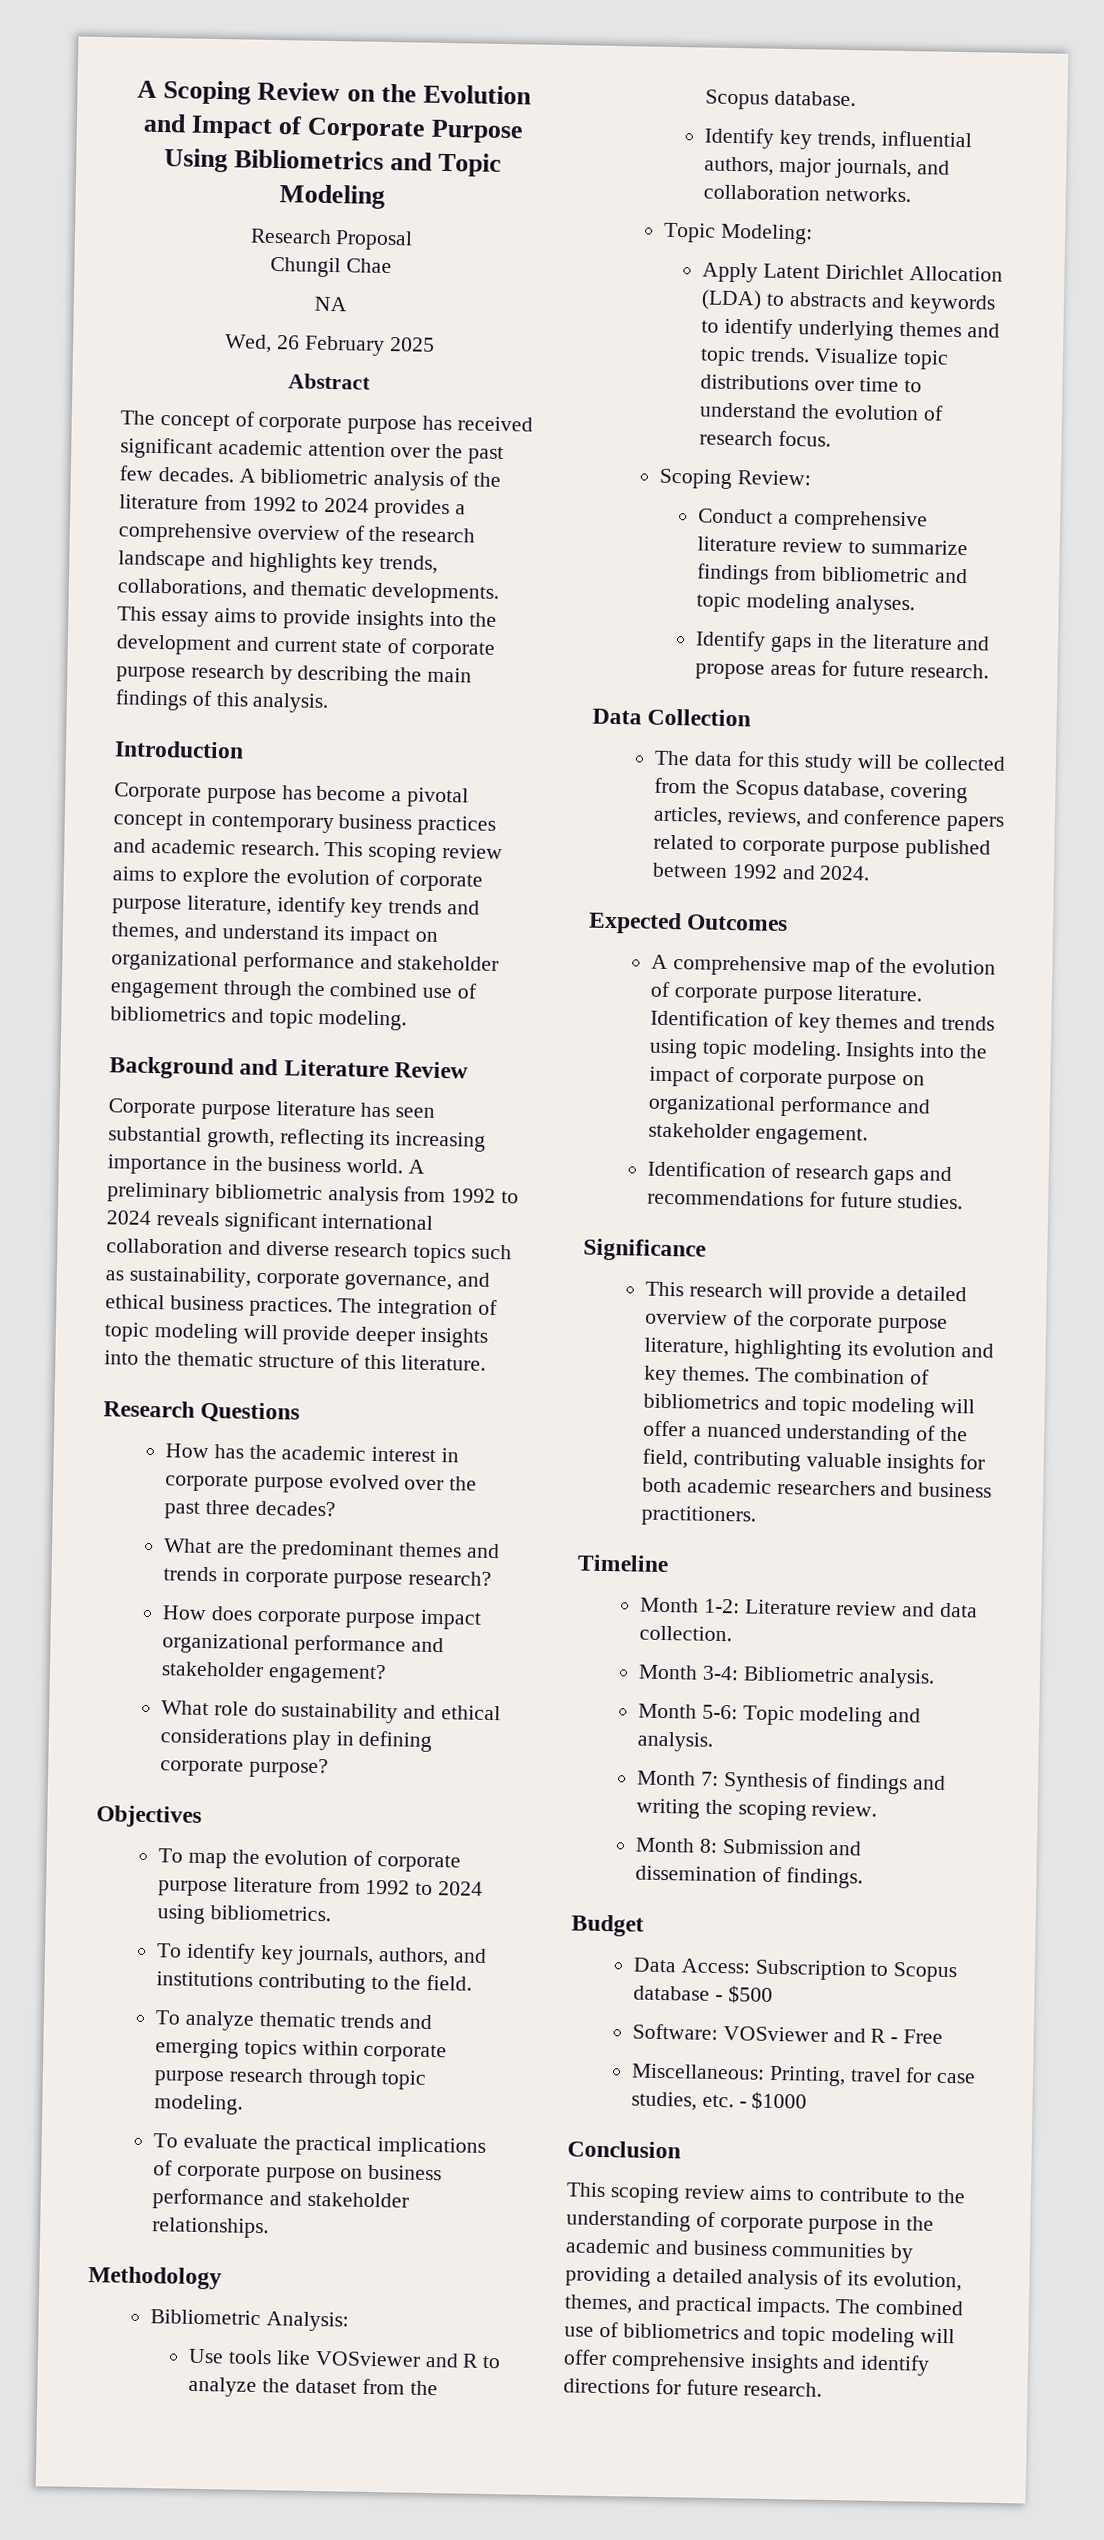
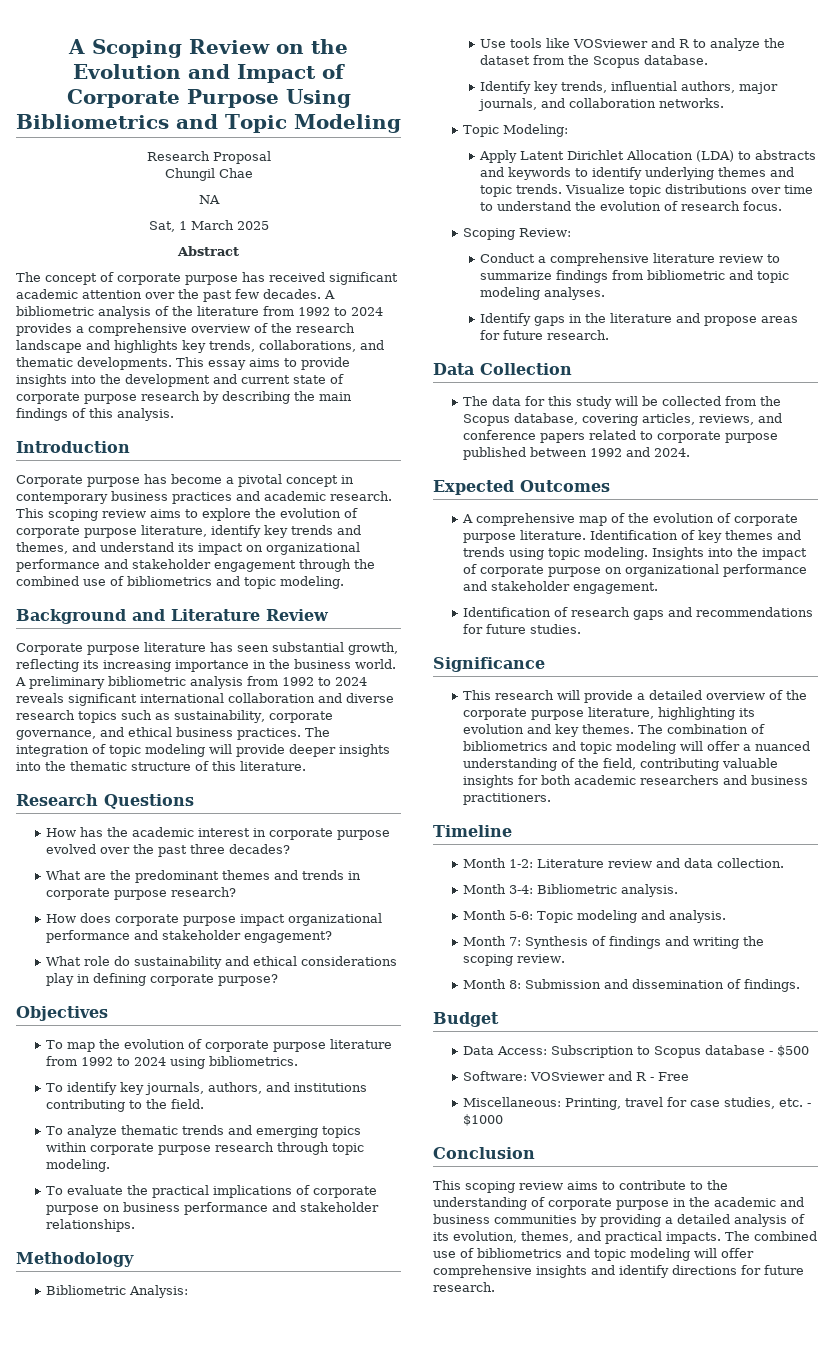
[224,334,385,356] Wed, 26 February -> [148,220,234,232] Sat, 1 March

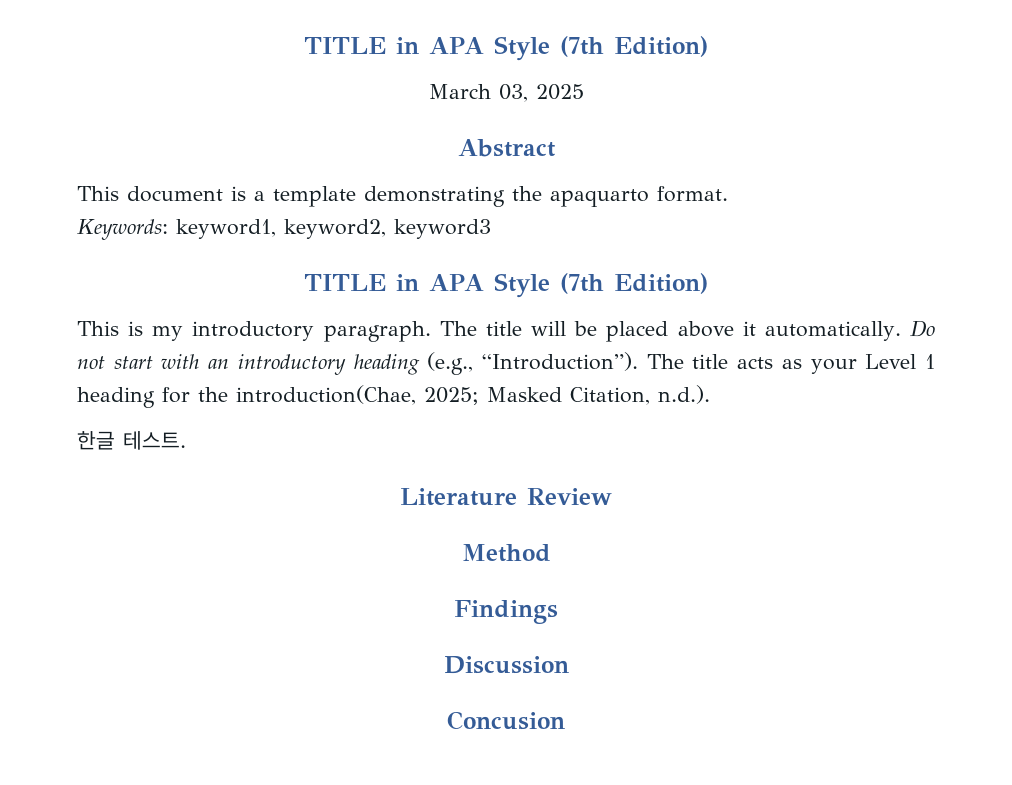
[68,39,348,58] [73,64,345,83] [66,89,351,108] [16,114,401,133] [146,151,271,164] [164,168,253,181] [198,195,220,204] [148,220,269,232] [177,246,239,256] [16,272,398,285] [16,289,335,302] [16,306,383,319] [16,323,355,336] [16,340,384,353] [16,357,350,370] [16,374,344,387] [16,391,352,404] [16,408,174,421] [16,441,130,453] [16,474,354,487] [16,491,392,504] [16,508,358,521] [16,525,361,538] [16,542,360,555] [16,559,375,572] [16,576,344,589] [16,609,329,624] [16,642,398,655] [16,659,396,672] [15,676,367,689] [16,693,394,706] [16,710,333,723] [16,727,330,740] [16,744,390,757] [16,761,306,771] [16,794,194,809] [46,827,391,840] [46,844,291,857] [46,870,362,883] [46,887,237,900] [46,913,383,926] [46,930,333,943] [46,956,398,969] [46,973,279,986] [16,1006,108,1021] [46,1039,393,1052] [46,1056,299,1069] [46,1082,368,1095] [46,1099,205,1112] [46,1125,362,1138] [46,1142,365,1155] [46,1159,111,1172] [46,1185,378,1198] [46,1202,380,1215] [46,1219,136,1232] [16,1252,134,1267] [46,1285,189,1298] [479,38,785,51] [479,55,708,68] [479,81,778,94] [477,98,724,111] [463,124,569,137] [478,150,816,163] [479,167,794,180] [479,184,813,197] [479,201,782,211] [463,228,572,240] [479,253,780,266] [479,270,789,283] [479,287,605,300] [479,313,798,326] [479,330,609,340] [433,363,572,375] [463,396,782,409] [463,413,783,426] [463,430,779,443] [463,447,691,460] [433,480,610,495] [462,513,799,526] [463,530,802,543] [463,547,808,560] [463,564,808,577] [463,581,659,594] [463,607,814,620] [463,624,582,634] [433,657,545,672] [463,690,808,703] [463,707,756,720] [463,724,766,737] [463,741,811,754] [463,758,779,771] [463,775,809,788] [463,793,552,805] [433,825,512,837] [463,858,785,868] [463,884,679,897] [463,910,727,923] [463,936,765,949] [463,954,566,966] [463,979,801,992] [433,1012,499,1027] [463,1045,810,1058] [463,1071,690,1081] [463,1097,812,1110] [463,1114,504,1126] [433,1147,535,1159] [433,1180,728,1193] [433,1197,804,1210] [433,1214,805,1227] [433,1231,817,1244] [433,1248,754,1261] [433,1265,804,1278] [433,1282,495,1292] A Scoping Review on the Evolution and Impact of Corporate Purpose Using Bibliometrics and Topic Modeling // Research Proposal // Chungil Chae // NA // Sat, 1 March 2025 // Abstract // The concept of corporate purpose has received significant academic attention over the past few decades. A bibliometric analysis of the literature from 1992 to 2024 provides a comprehensive overview of the research landscape and highlights key trends, collaborations, and thematic developments. This essay aims to provide insights into the development and current state of corporate purpose research by describing the main findings of this analysis. // Introduction // Corporate purpose has become a pivotal concept in contemporary business practices and academic research. This scoping review aims to explore the evolution of corporate purpose literature, identify key trends and themes, and understand its impact on organizational performance and stakeholder engagement through the combined use of bibliometrics and topic modeling. // Background and Literature Review // Corporate purpose literature has seen substantial growth, reflecting its increasing importance in the business world. A preliminary bibliometric analysis from 1992 to 2024 reveals significant international collaboration and diverse research topics such as sustainability, corporate governance, and ethical business practices. The integration of topic modeling will provide deeper insights into the thematic structure of this literature. // Research Questions // How has the academic interest in corporate purpose evolved over the past three decades? // What are the predominant themes and trends in corporate purpose research? // How does corporate purpose impact organizational performance and stakeholder engagement? // What role do sustainability and ethical considerations play in defining corporate purpose? // Objectives // To map the evolution of corporate purpose literature from 1992 to 2024 using bibliometrics. // To identify key journals, authors, and institutions contributing to the field. // To analyze thematic trends and emerging topics within corporate purpose research through topic modeling. // To evaluate the practical implications of corporate purpose on business performance and stakeholder relationships. // Methodology // Bibliometric Analysis: // Use tools like VOSviewer and R to analyze the dataset from the Scopus database. // Identify key trends, influential authors, major journals, and collaboration networks. // Topic Modeling: // Apply Latent Dirichlet Allocation (LDA) to abstracts and keywords to identify underlying themes and topic trends. Visualize topic distributions over time to understand the evolution of research focus. // Scoping Review: // Conduct a comprehensive literature review to summarize findings from bibliometric and topic modeling analyses. // Identify gaps in the literature and propose areas for future research. // Data Collection // The data for this study will be collected from the Scopus database, covering articles, reviews, and conference papers related to corporate purpose published between 1992 and 2024. // Expected Outcomes // A comprehensive map of the evolution of corporate purpose literature. Identification of key themes and trends using topic modeling. Insights into the impact of corporate purpose on organizational performance and stakeholder engagement. // Identification of research gaps and recommendations for future studies. // Significance // This research will provide a detailed overview of the corporate purpose literature, highlighting its evolution and key themes. The combination of bibliometrics and topic modeling will offer a nuanced understanding of the field, contributing valuable insights for both academic researchers and business practitioners. // Timeline // Month 1-2: Literature review and data collection. // Month 3-4: Bibliometric analysis. // Month 5-6: Topic modeling and analysis. // Month 7: Synthesis of findings and writing the scoping review. // Month 8: Submission and dissemination of findings. // Budget // Data Access: Subscription to Scopus database - $500 // Software: VOSviewer and R - Free // Miscellaneous: Printing, travel for case studies, etc. - $1000 // Conclusion // This scoping review aims to contribute to the understanding of corporate purpose in the academic and business communities by providing a detailed analysis of its evolution, themes, and practical impacts. The combined use of bibliometrics and topic modeling will offer comprehensive insights and identify directions for future research. -> [303,36,709,61] [428,84,584,102] [457,139,556,157] [77,186,728,207] [77,219,491,240] [303,273,709,298] [77,320,935,342] [77,352,935,375] [77,385,710,408] [77,431,186,450] [400,488,612,506] [461,544,551,562] [454,600,558,624] [443,656,569,674] [447,711,565,730] TITLE in APA Style (7th Edition) // March 03, 2025 // Abstract // This document is a template demonstrating the apaquarto format. // Keywords: keyword1, keyword2, keyword3 // TITLE in APA Style (7th Edition) // This is my introductory paragraph. The title will be placed above it automatically. Do not start with an introductory heading (e.g., “Introduction”). The title acts as your Level 1 heading for the introduction(Chae, 2025; Masked Citation, n.d.). // 한글 테스트. // Literature Review // Method // Findings // Discussion // Concusion

